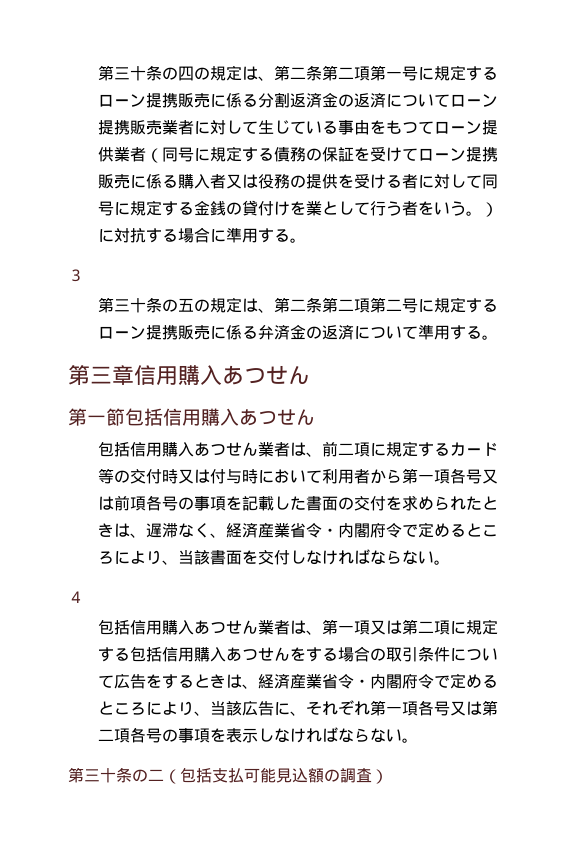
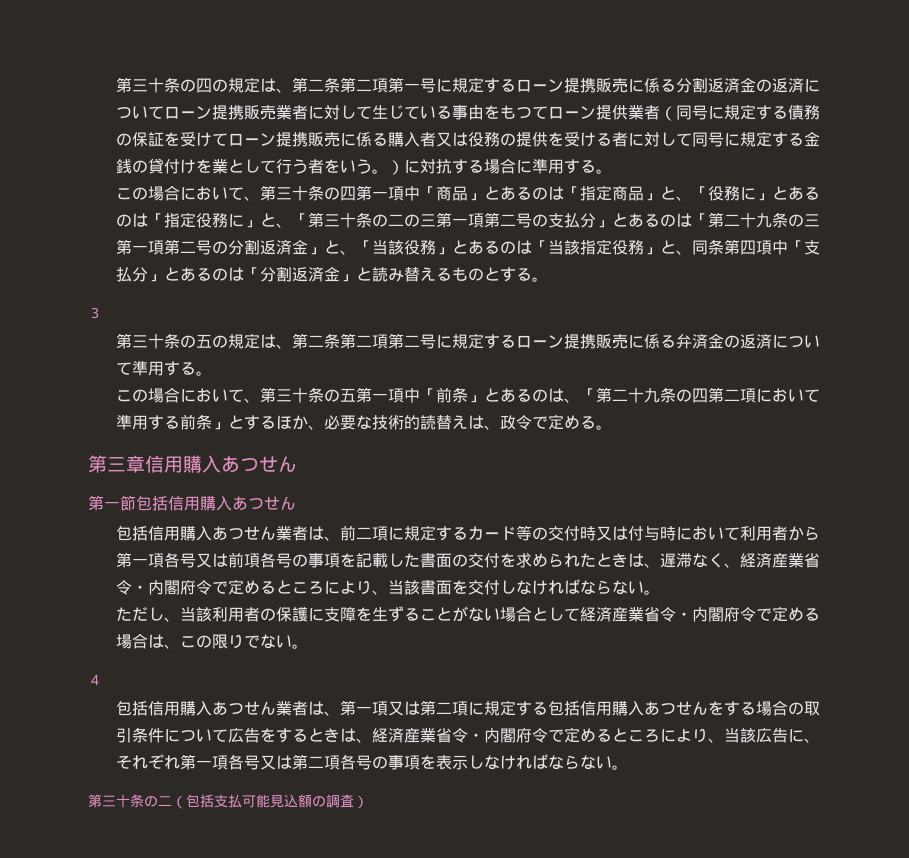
(307, 240) none -> [115,185,820,201] [115,212,820,228] [115,239,820,255] [115,266,548,282] // この場合において、第三十条の四第一項中「商品」とあるのは「指定商品」と、「役務に」とあるのは「指定役務に」と、「第三十条の二の三第一項第二号の支払分」とあるのは「第二十九条の三第一項第二号の分割返済金」と、「当該役務」とあるのは「当該指定役務」と、同条第四項中「支払分」とあるのは「分割返済金」と読み替えるものとする。
(499, 337) none -> [115,387,820,403] [115,414,612,430] // この場合において、第三十条の五第一項中「前条」とあるのは、「第二十九条の四第二項において準用する前条」とするほか、必要な技術的読替えは、政令で定める。
(451, 562) none -> [115,606,820,622] [115,633,308,649] // ただし、当該利用者の保護に支障を生ずることがない場合として経済産業省令・内閣府令で定める場合は、この限りでない。

